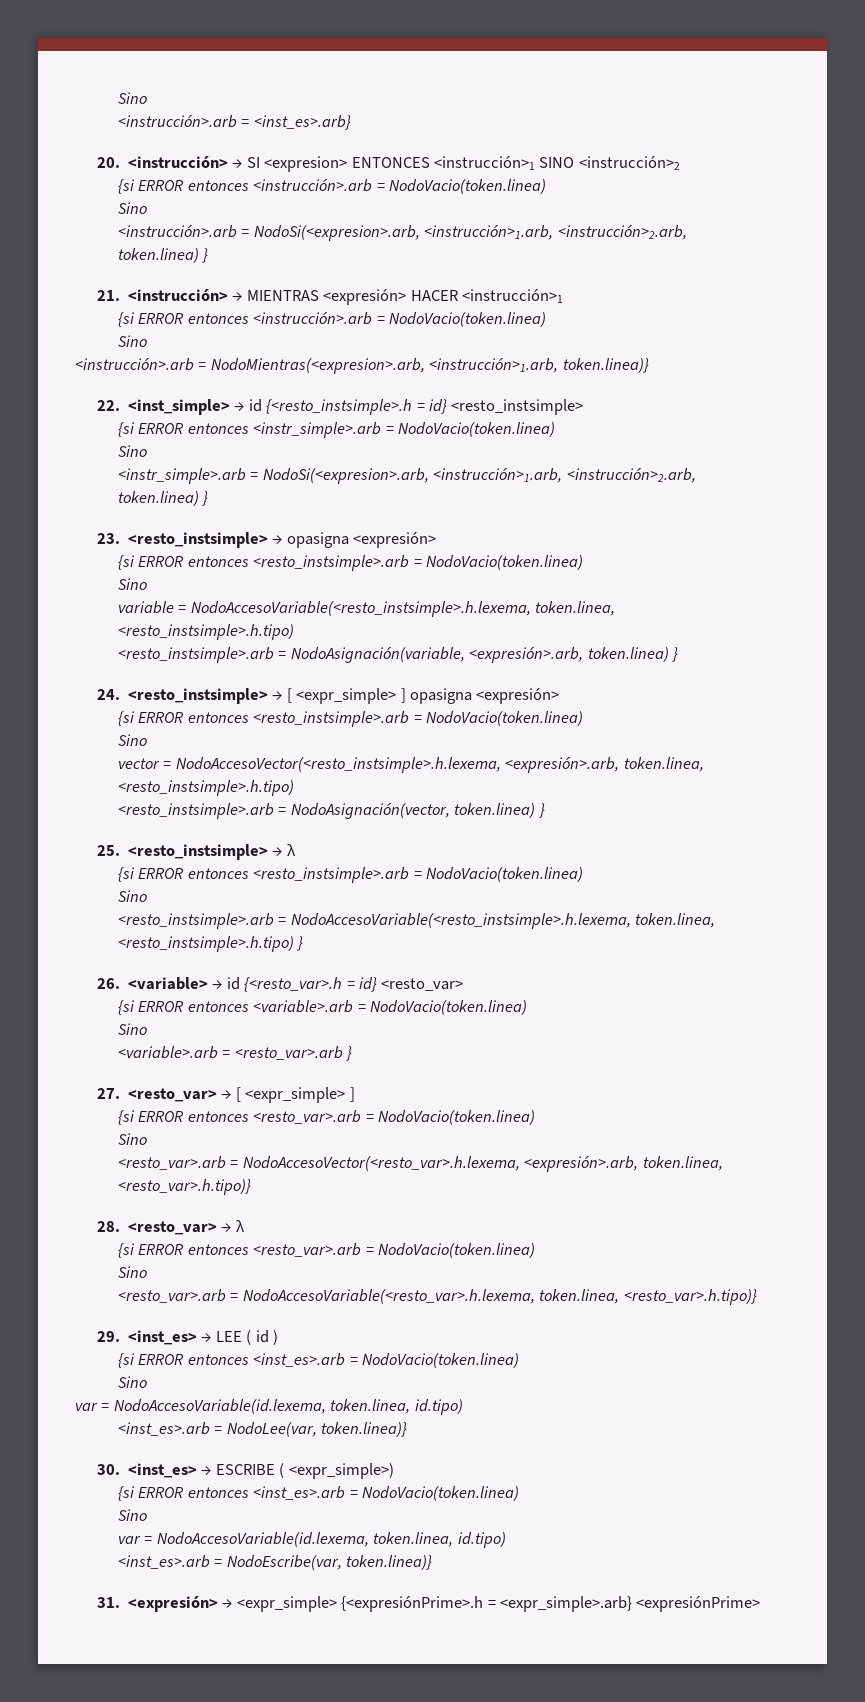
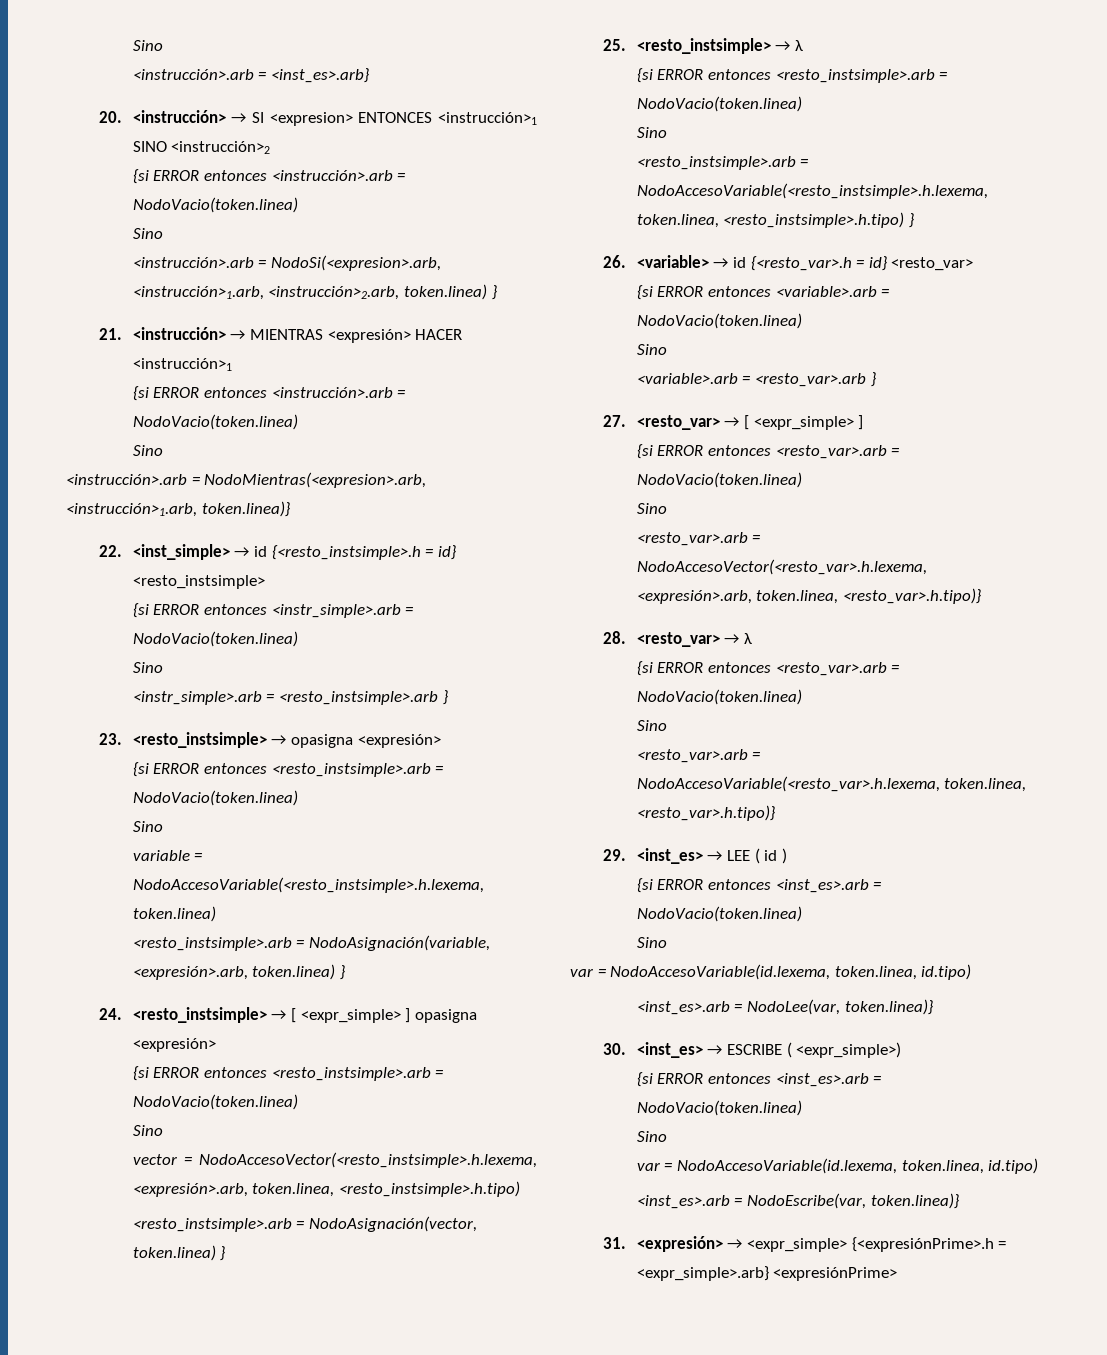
[262,468,696,484] [118,491,200,506] NodoSi(<expresion>.arb, <instrucción>1.arb, <instrucción>2.arb, token.linea) -> [279,691,439,705] <resto_instsimple>.arb
[535,601,616,616] [118,624,295,640] token.linea, <resto_instsimple>.h.tipo) -> [132,906,216,922] token.linea)

